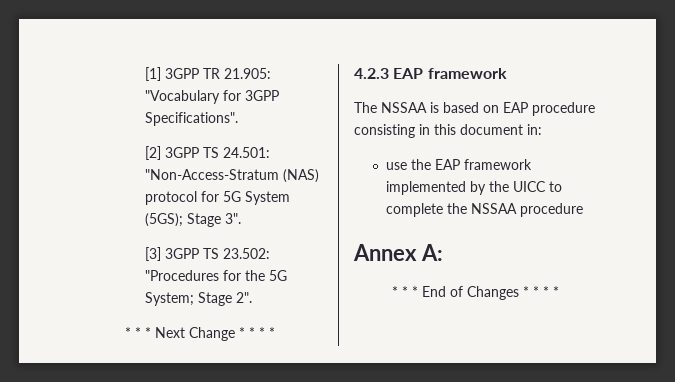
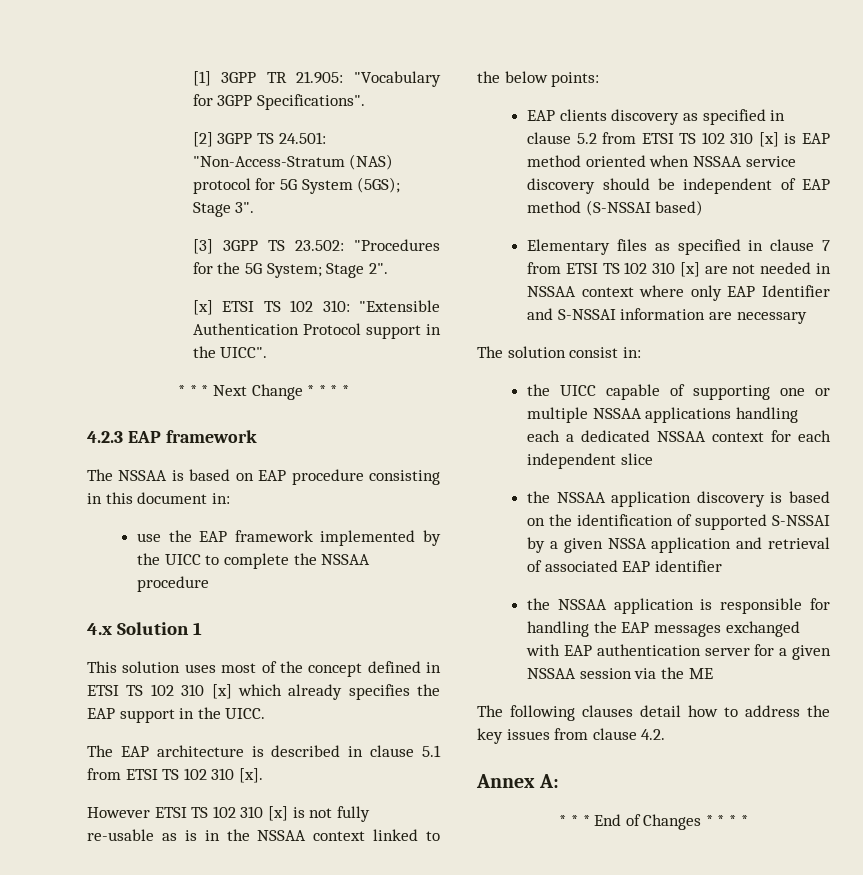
(253, 297) none -> [192,300,441,315] [192,323,441,339] [192,346,268,358] // [x] ETSI TS 102 310: "Extensible Authentication Protocol support in the UICC".
(583, 210) none -> [87,622,202,635] [87,661,441,677] [87,684,440,700] [87,707,266,723] [87,745,441,757] [87,768,263,783] [87,806,370,822] [87,829,440,841] [477,71,600,87] [527,109,786,125] [527,132,830,147] [527,155,796,167] [527,178,830,194] [527,200,704,216] [527,239,830,255] [527,262,831,277] [527,285,830,301] [527,308,807,324] [477,346,641,358] [527,384,830,400] [527,407,798,423] [527,430,831,442] [527,453,653,469] [527,491,830,507] [527,514,830,530] [527,537,830,553] [527,560,722,572] [527,598,830,614] [527,621,800,637] [526,644,831,660] [527,667,713,679] [477,705,830,721] [477,728,666,744] // 4.x Solution 1 // This solution uses most of the concept defined in ETSI TS 102 310 [x] which already specifies the EAP support in the UICC. // The EAP architecture is described in clause 5.1 from ETSI TS 102 310 [x]. // However ETSI TS 102 310 [x] is not fully re-usable as is in the NSSAA context linked to the below points: // EAP clients discovery as specified in clause 5.2 from ETSI TS 102 310 [x] is EAP method oriented when NSSAA service discovery should be independent of EAP method (S-NSSAI based) // Elementary files as specified in clause 7 from ETSI TS 102 310 [x] are not needed in NSSAA context where only EAP Identifier and S-NSSAI information are necessary // The solution consist in: // the UICC capable of supporting one or multiple NSSAA applications handling each a dedicated NSSAA context for each independent slice // the NSSAA application discovery is based on the identification of supported S-NSSAI by a given NSSA application and retrieval of associated EAP identifier // the NSSAA application is responsible for handling the EAP messages exchanged with EAP authentication server for a given NSSAA session via the ME // The following clauses detail how to address the key issues from clause 4.2.

